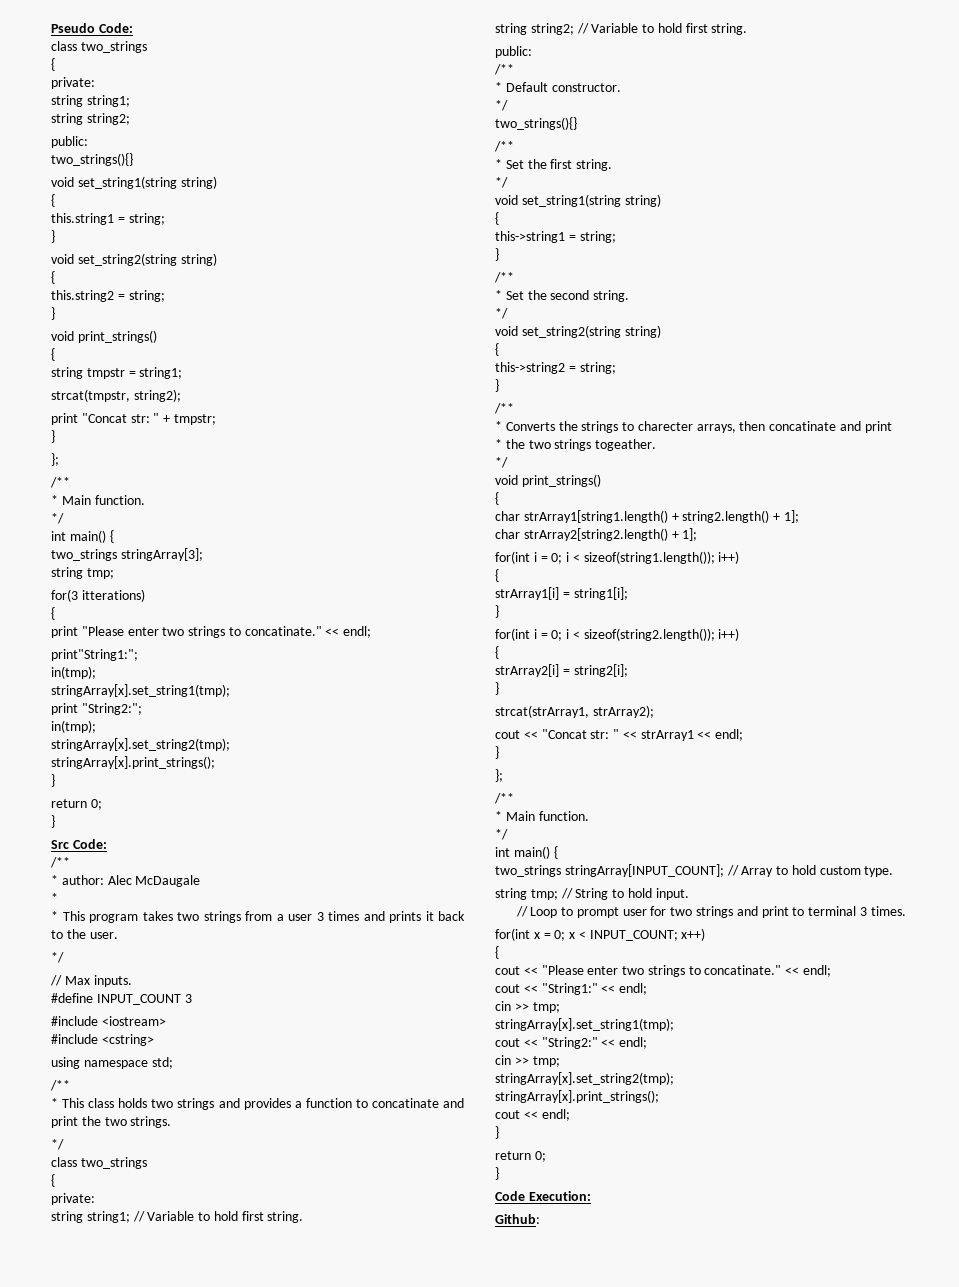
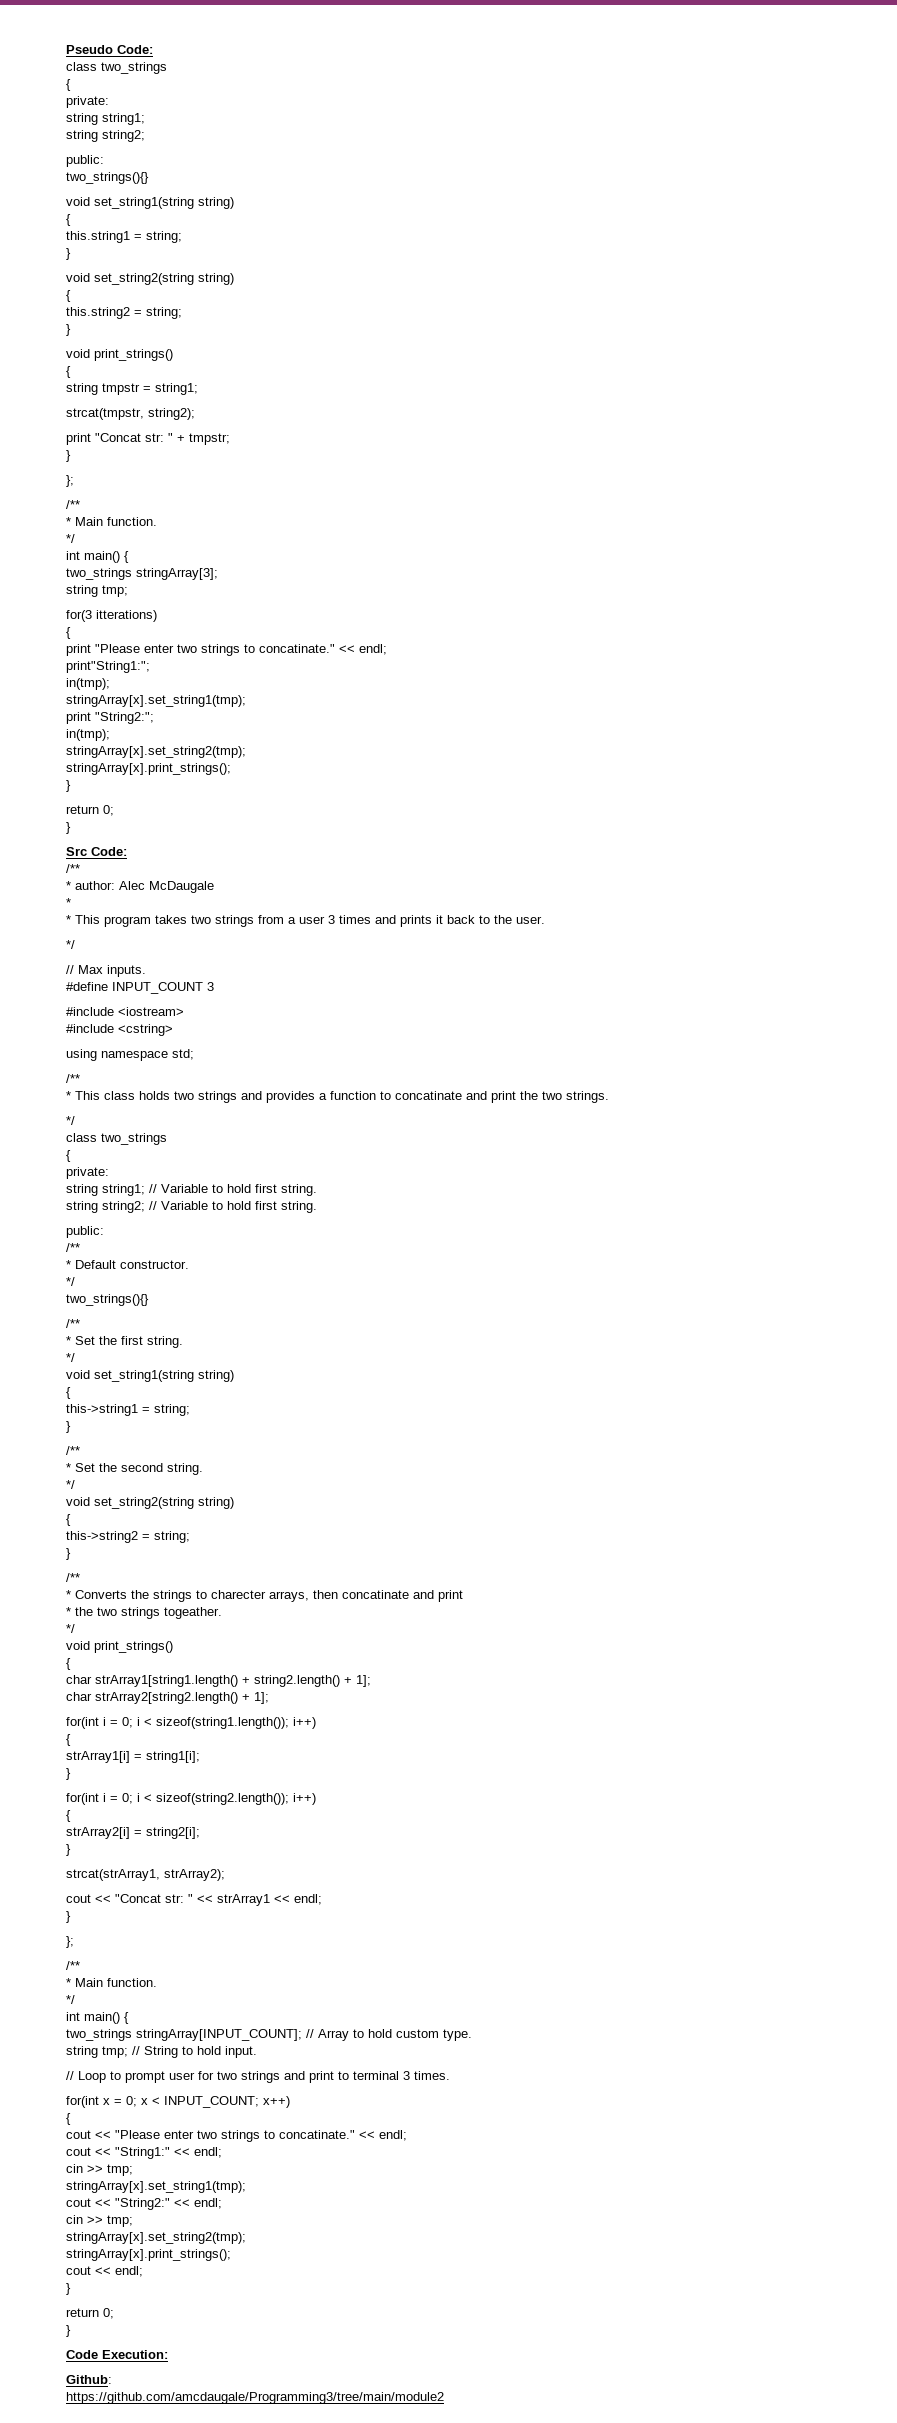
(540, 1219) none -> [66,2392,444,2404] // https://github.com/amcdaugale/Programming3/tree/main/module2

